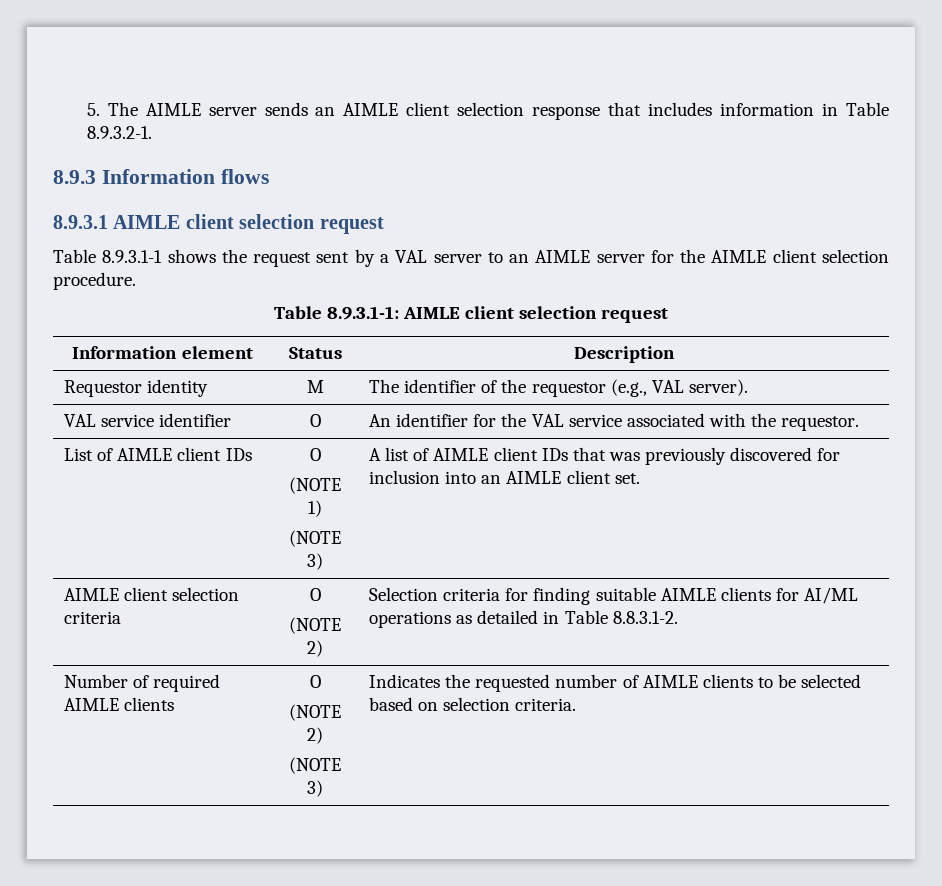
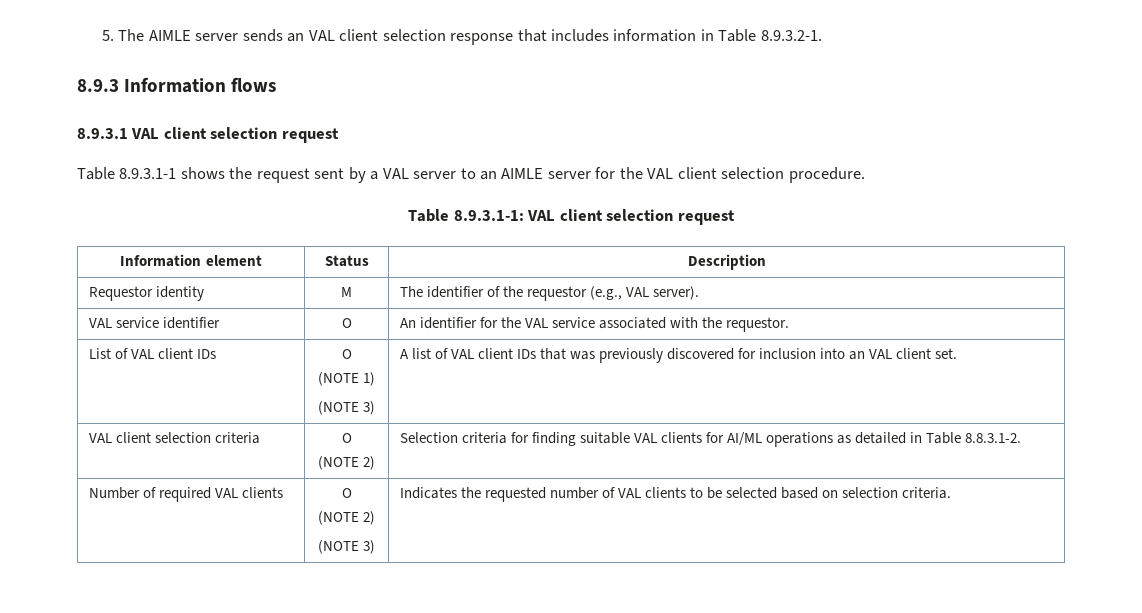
[343,103,399,116] AIMLE -> [308,30,335,41] VAL
[113,215,181,229] AIMLE -> [131,128,160,139] VAL
[711,250,767,263] AIMLE -> [647,168,674,179] VAL
[402,307,460,319] AIMLE -> [527,210,556,221] VAL
[117,448,173,461] AIMLE -> [130,349,154,359] VAL
[433,448,489,461] AIMLE -> [450,349,474,359] VAL
[506,471,562,484] AIMLE -> [869,349,893,359] VAL
[64,588,120,601] AIMLE -> [88,433,112,443] VAL
[660,588,716,601] AIMLE -> [633,433,657,443] VAL
[64,698,120,711] AIMLE -> [214,488,238,498] VAL
[642,675,698,688] AIMLE -> [617,488,641,498] VAL

